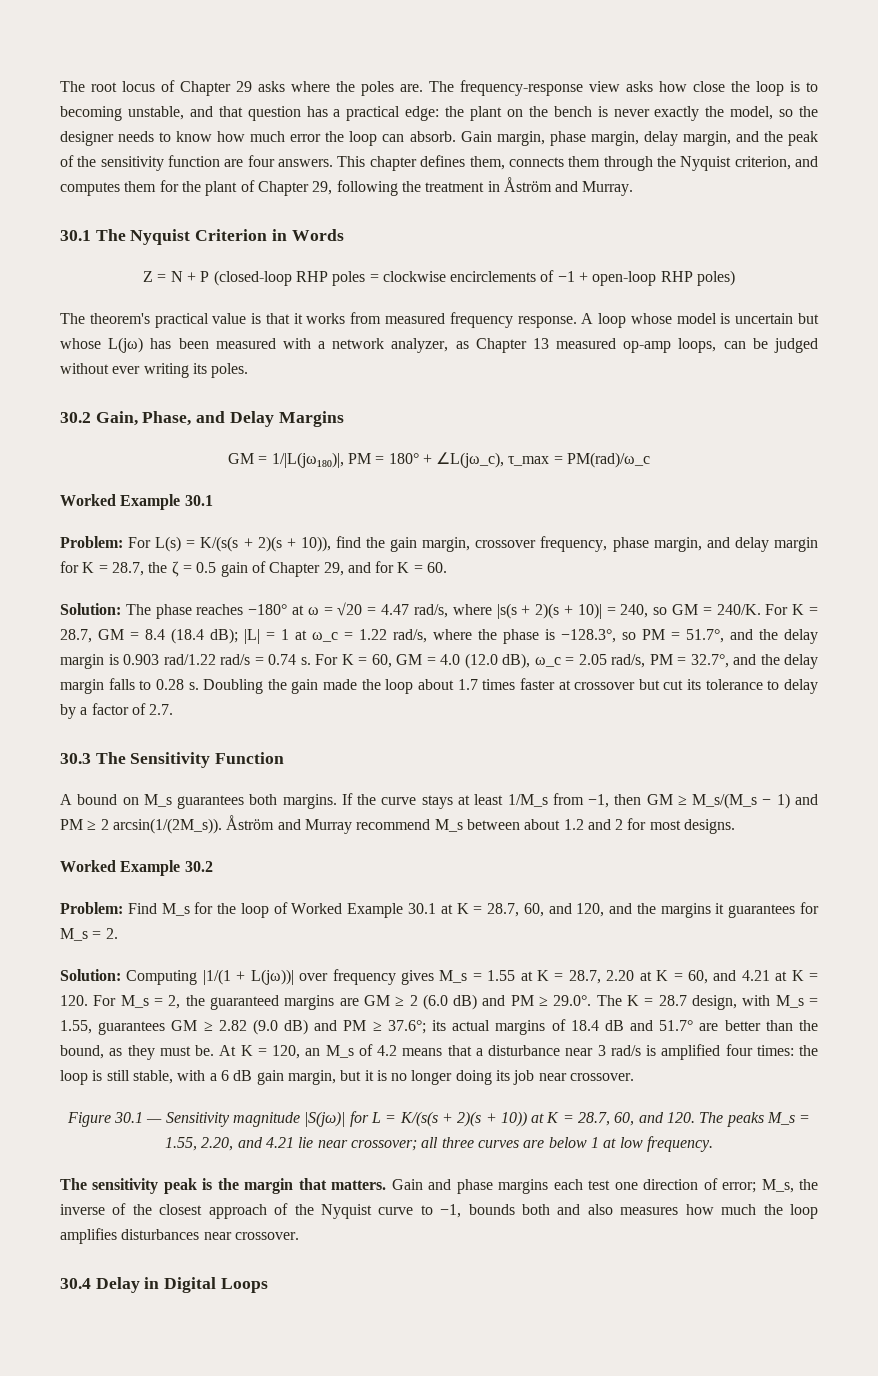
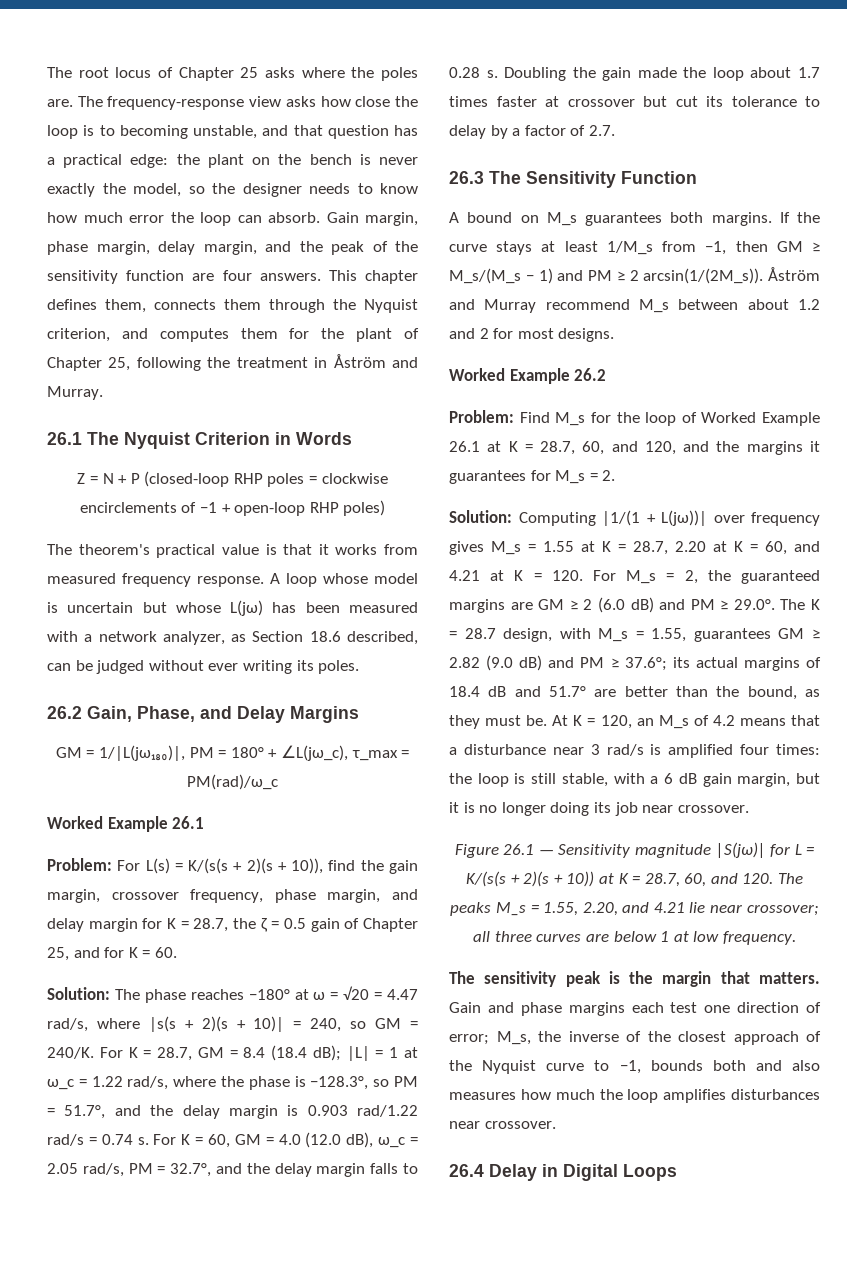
[236,81,252,92] 29 -> [240,67,259,78] 25
[312,181,333,195] 29, -> [108,357,131,371] 25,
[60,230,91,241] 30.1 -> [47,432,82,445] 26.1
[475,338,717,353] Chapter 13 measured op-amp loops, -> [252,631,418,645] Section 18.6 described,
[60,412,91,423] 30.2 -> [47,706,82,719] 26.2
[184,495,213,506] 30.1 -> [172,816,205,829] 26.1
[323,562,344,576] 29, -> [47,947,69,961] 25,
[60,753,91,764] 30.3 -> [449,171,484,184] 26.3
[184,861,213,872] 30.2 -> [574,368,607,381] 26.2
[407,903,436,914] 30.1 -> [449,441,480,452] 26.1
[113,1112,143,1123] 30.1 -> [503,844,535,855] 26.1
[60,1278,91,1289] 30.4 -> [449,1164,484,1177] 26.4

